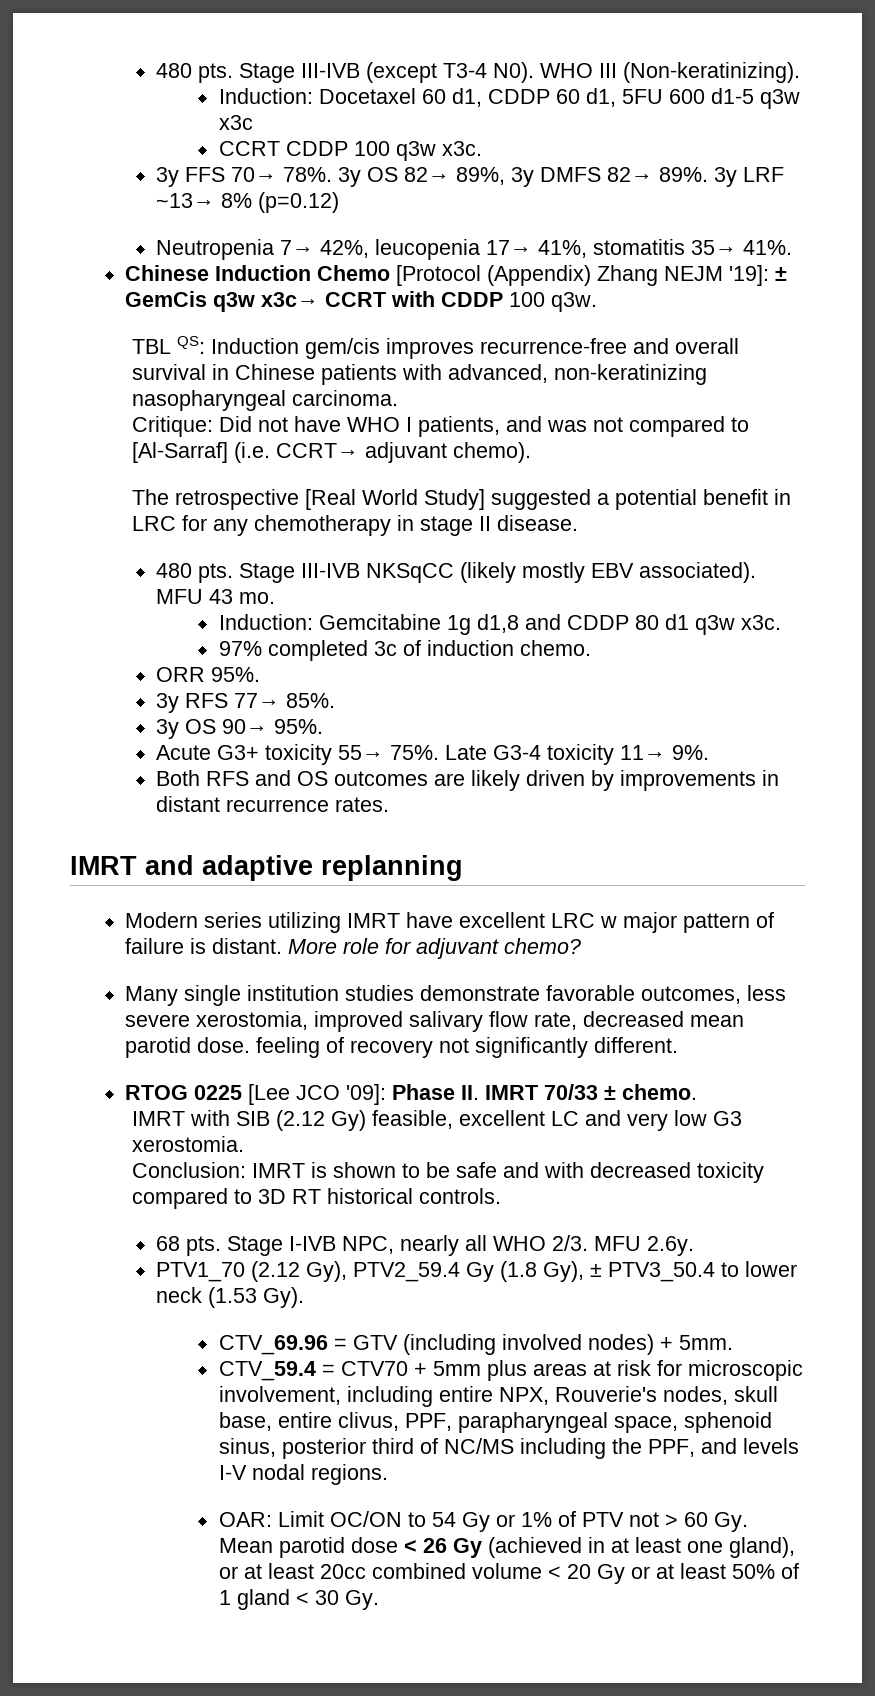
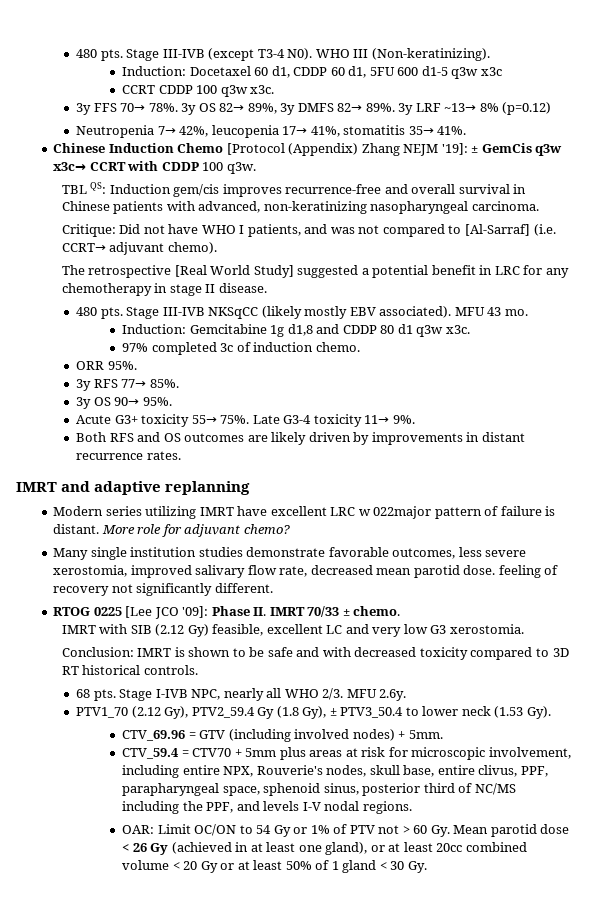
[622,912,677,933] major -> [373,506,432,519] 022major

